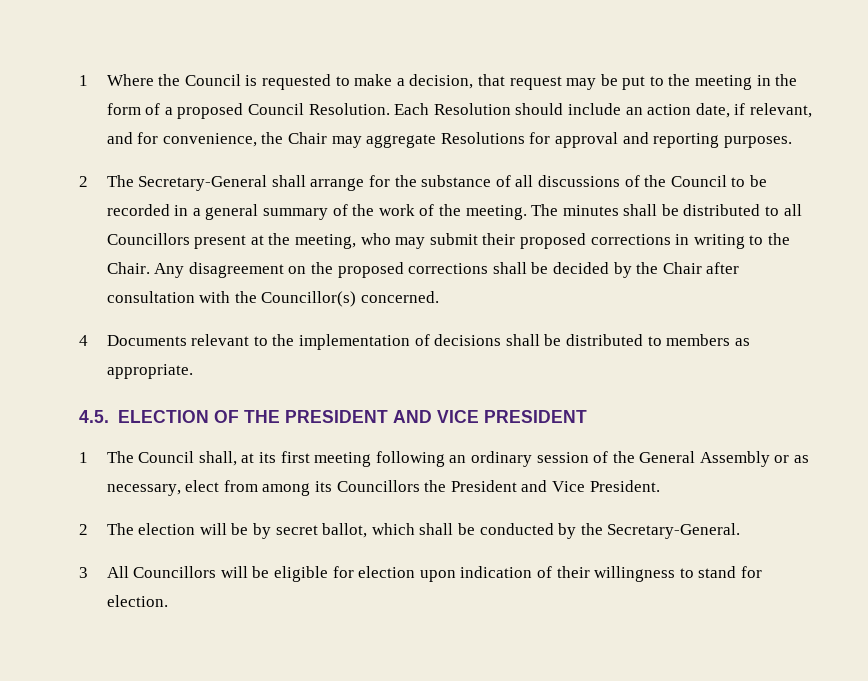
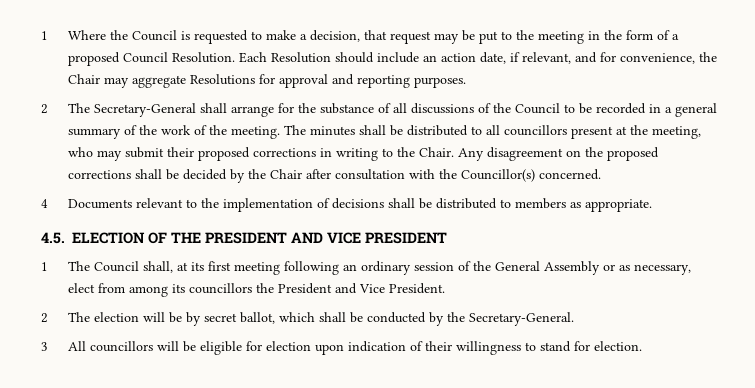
[106,233,190,245] Councillors -> [503,125,567,136] councillors
[336,480,420,492] Councillors -> [188,283,252,294] councillors
[133,566,217,578] Councillors -> [89,341,153,352] councillors

